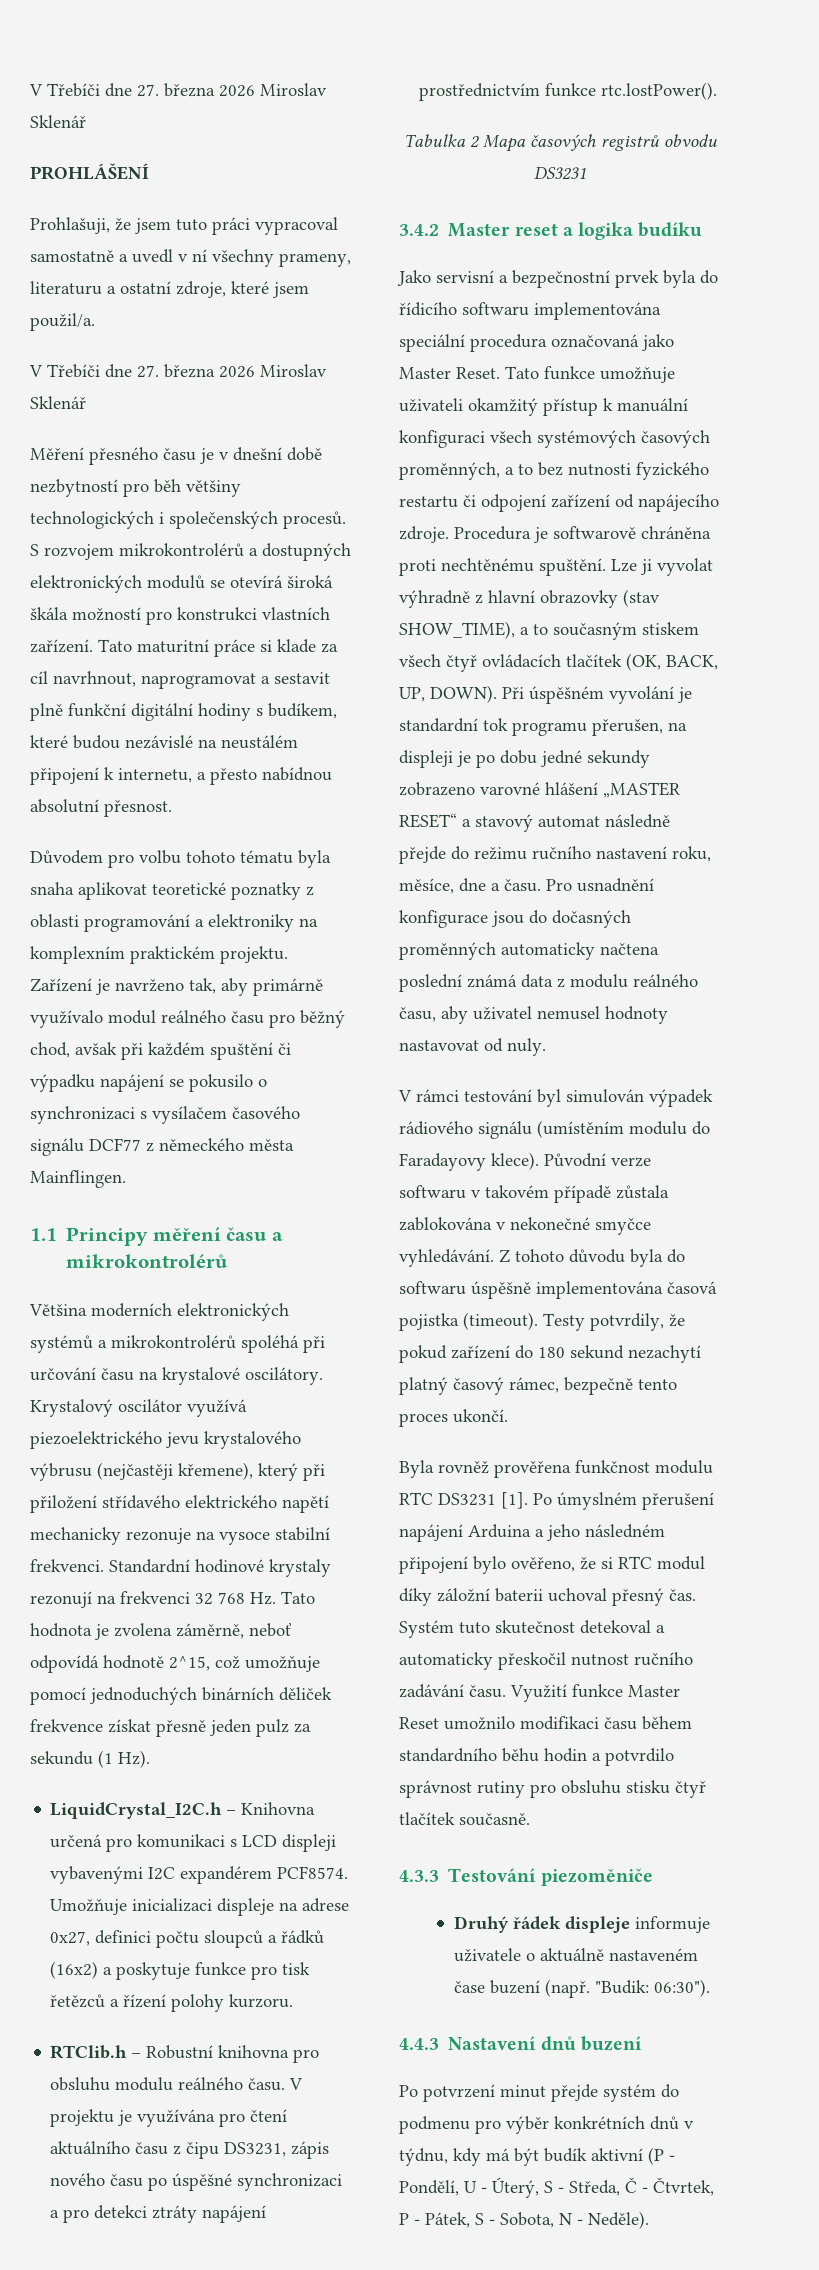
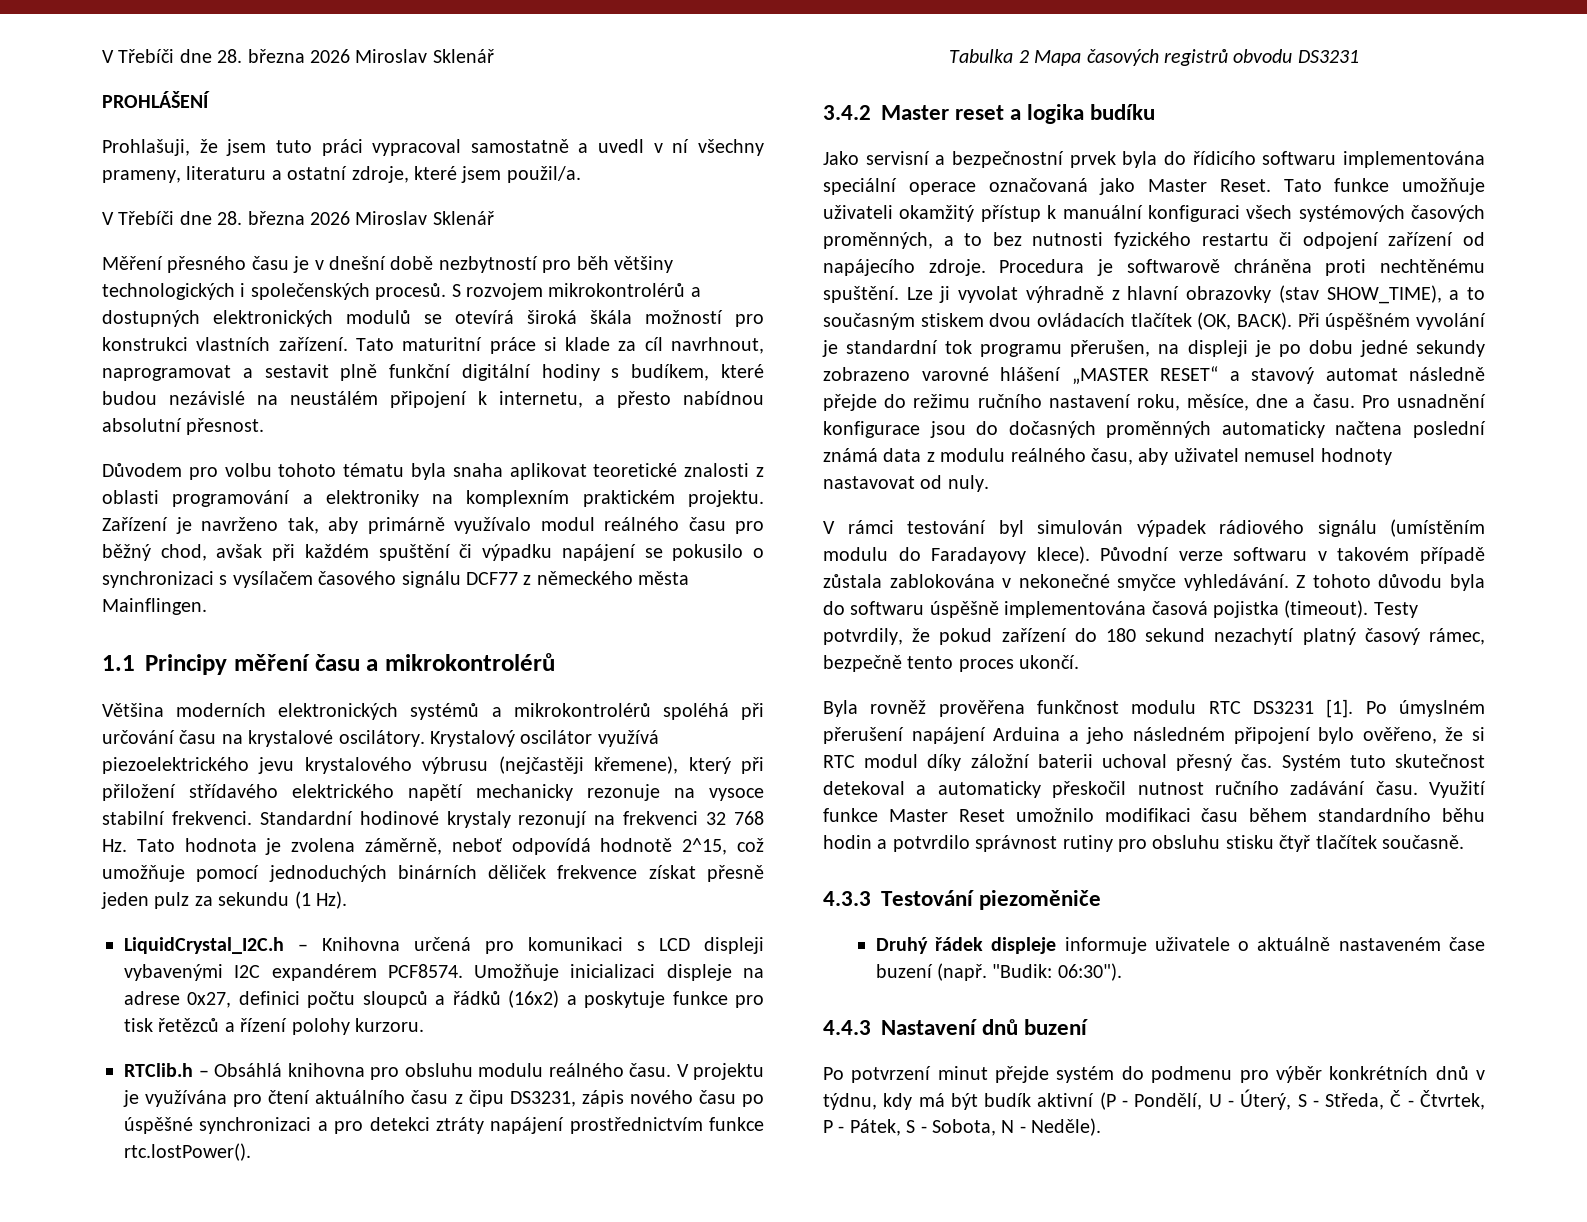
[29,83,159,97] V Třebíči dne 27. -> [102,49,243,63] V Třebíči dne 28.
[137,365,159,378] 27. -> [217,211,243,225] 28.
[231,882,301,900] poznatky -> [684,463,750,477] znalosti
[146,2045,214,2059] Robustní -> [214,1063,282,1077] Obsáhlá
[470,334,547,352] procedura -> [908,182,976,195] operace
[399,654,477,672] všech čtyř -> [989,313,1032,327] dvou
[666,655,718,670] [399,685,497,703] BACK, UP, DOWN). -> [1237,312,1292,330] BACK).

